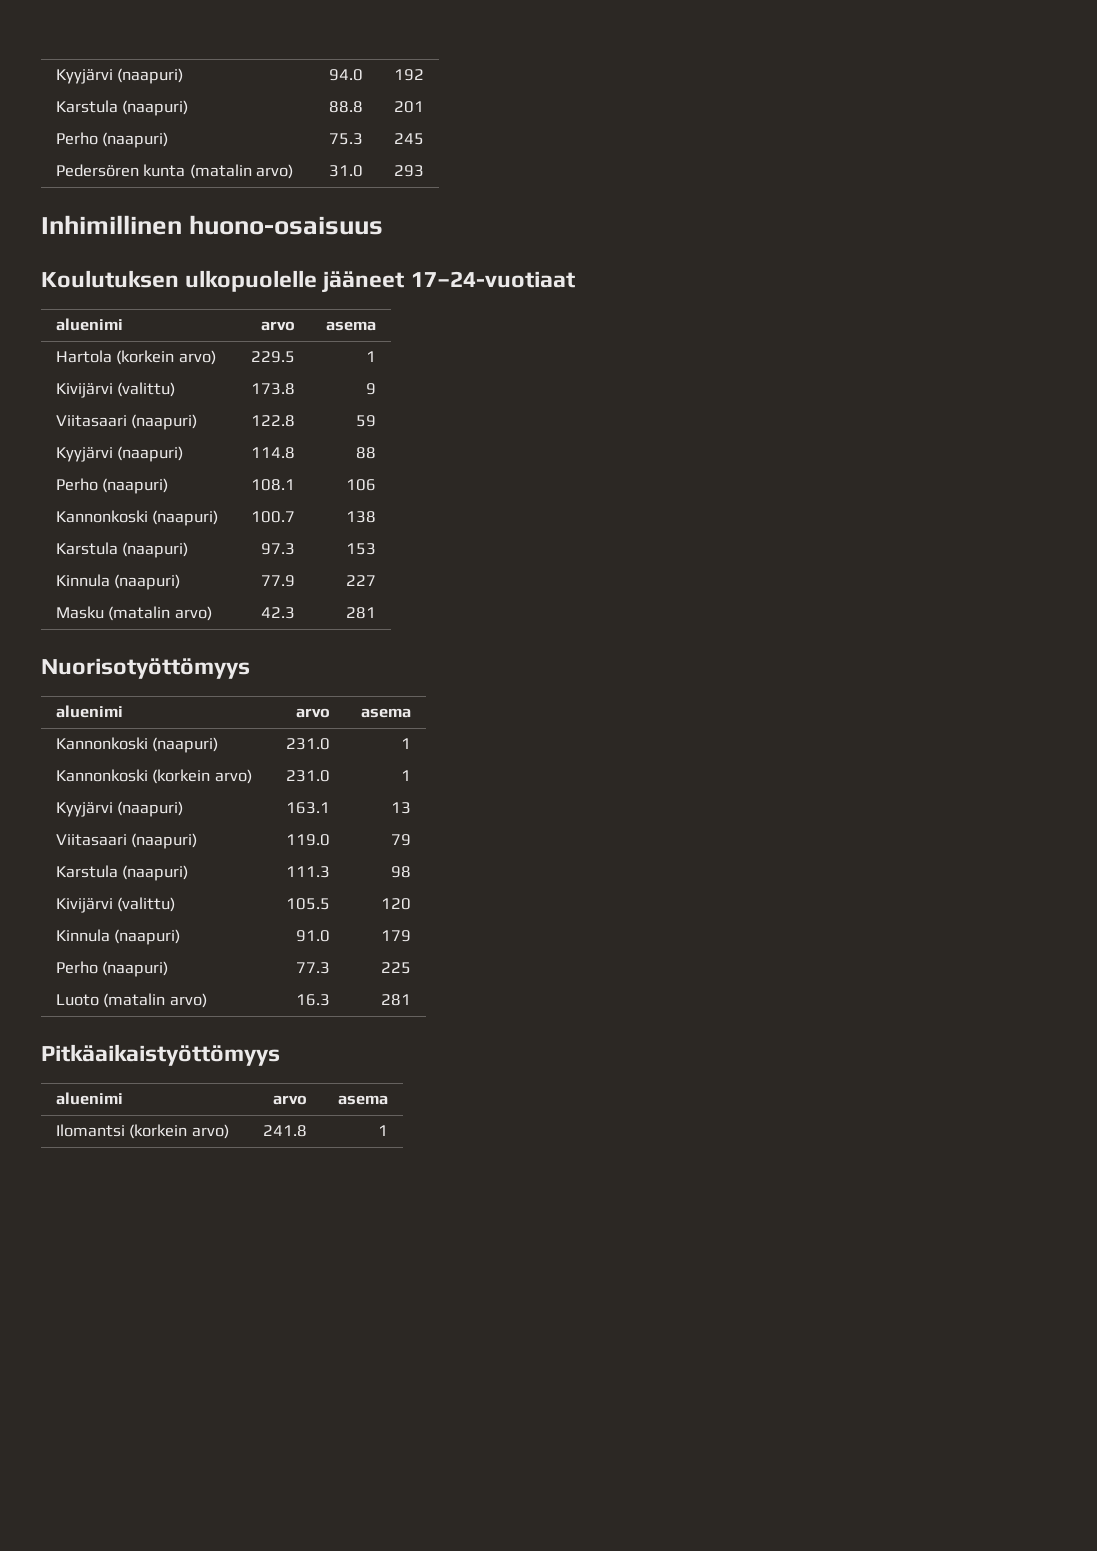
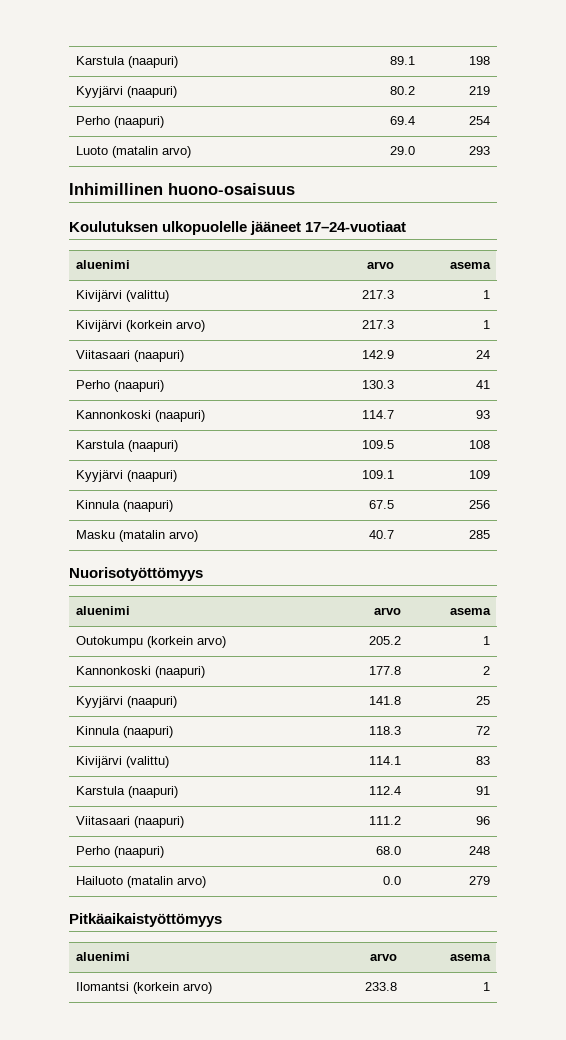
[55,68,184,84] [329,69,364,81] [394,69,425,81] [55,100,189,116] [329,101,364,113] [394,101,425,113] [55,132,169,148] [329,133,364,145] [394,133,425,145] [55,164,294,179] [329,165,364,177] Kyyjärvi (naapuri) | 94.0 | 192 // Karstula (naapuri) | 88.8 | 201 // Perho (naapuri) | 75.3 | 245 // Pedersören kunta (matalin arvo) | 31.0 -> [76,56,179,68] [389,56,415,65] [468,56,490,65] [76,86,178,98] [389,86,415,95] [468,86,490,95] [76,116,165,128] [389,116,415,125] [468,116,490,125] [76,146,192,158] [389,146,415,155] Karstula (naapuri) | 89.1 | 198 // Kyyjärvi (naapuri) | 80.2 | 219 // Perho (naapuri) | 69.4 | 254 // Luoto (matalin arvo) | 29.0
[55,350,216,365] [251,351,296,363] [366,351,377,362] [55,382,176,398] [251,383,296,395] [366,383,377,395] [55,414,198,430] [251,415,296,427] [356,415,377,427] [55,446,184,462] [251,447,296,459] [356,447,377,459] [55,478,169,494] [251,479,296,491] [346,479,377,491] [55,510,219,526] [251,511,296,523] [346,511,377,523] [55,542,189,558] [261,543,296,555] [346,543,377,555] [55,574,181,590] [261,575,296,587] [346,575,377,586] Hartola (korkein arvo) | 229.5 | 1 // Kivijärvi (valittu) | 173.8 | 9 // Viitasaari (naapuri) | 122.8 | 59 // Kyyjärvi (naapuri) | 114.8 | 88 // Perho (naapuri) | 108.1 | 106 // Kannonkoski (naapuri) | 100.7 | 138 // Karstula (naapuri) | 97.3 | 153 // Kinnula (naapuri) | 77.9 | 227 -> [76,290,170,302] [361,290,394,299] [482,290,490,299] [76,320,206,332] [361,320,394,329] [482,320,490,329] [76,350,185,362] [361,350,394,359] [475,350,490,359] [76,380,165,392] [361,380,394,389] [475,380,490,389] [76,410,206,422] [361,410,394,419] [475,410,490,419] [76,440,179,452] [361,440,394,449] [468,440,490,449] [76,470,178,482] [361,470,394,479] [468,470,490,479] [76,500,174,512] [368,500,394,509] [468,500,490,509] Kivijärvi (valittu) | 217.3 | 1 // Kivijärvi (korkein arvo) | 217.3 | 1 // Viitasaari (naapuri) | 142.9 | 24 // Perho (naapuri) | 130.3 | 41 // Kannonkoski (naapuri) | 114.7 | 93 // Karstula (naapuri) | 109.5 | 108 // Kyyjärvi (naapuri) | 109.1 | 109 // Kinnula (naapuri) | 67.5 | 256
[261,607,296,619] [346,607,377,619] 42.3 | 281 -> [368,530,394,539] [468,530,490,539] 40.7 | 285
[55,737,219,753] [286,738,331,750] [401,738,412,749] [55,769,252,784] [286,770,331,782] [401,770,412,781] [55,801,184,817] [286,802,331,814] [391,802,412,814] [55,833,198,849] [286,834,331,846] [391,834,412,846] [55,865,189,881] [286,866,331,878] [391,866,412,878] [55,897,176,913] [286,898,331,910] [381,898,412,910] [55,929,181,945] [296,930,331,942] [381,930,412,942] [55,961,169,977] [296,962,331,974] [381,962,412,974] [55,993,207,1008] [296,994,331,1006] [381,994,412,1006] Kannonkoski (naapuri) | 231.0 | 1 // Kannonkoski (korkein arvo) | 231.0 | 1 // Kyyjärvi (naapuri) | 163.1 | 13 // Viitasaari (naapuri) | 119.0 | 79 // Karstula (naapuri) | 111.3 | 98 // Kivijärvi (valittu) | 105.5 | 120 // Kinnula (naapuri) | 91.0 | 179 // Perho (naapuri) | 77.3 | 225 // Luoto (matalin arvo) | 16.3 | 281 -> [76,636,227,648] [368,636,401,645] [482,636,490,645] [76,666,206,678] [368,666,401,675] [482,666,490,675] [76,696,178,708] [368,696,401,705] [475,696,490,705] [76,726,174,738] [368,726,401,735] [475,726,490,735] [76,756,170,768] [368,756,401,765] [475,756,490,765] [76,786,179,798] [368,786,401,795] [475,786,490,795] [76,816,185,828] [368,816,401,825] [475,816,490,825] [76,846,165,858] [375,846,401,855] [468,846,490,855] [76,876,207,888] [382,876,401,885] [468,876,490,885] Outokumpu (korkein arvo) | 205.2 | 1 // Kannonkoski (naapuri) | 177.8 | 2 // Kyyjärvi (naapuri) | 141.8 | 25 // Kinnula (naapuri) | 118.3 | 72 // Kivijärvi (valittu) | 114.1 | 83 // Karstula (naapuri) | 112.4 | 91 // Viitasaari (naapuri) | 111.2 | 96 // Perho (naapuri) | 68.0 | 248 // Hailuoto (matalin arvo) | 0.0 | 279
[263,1125,308,1137] 241.8 -> [364,982,397,991] 233.8

